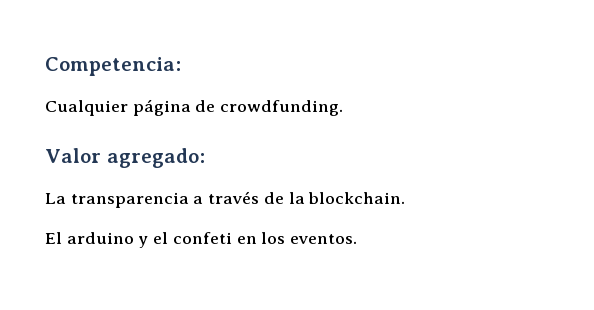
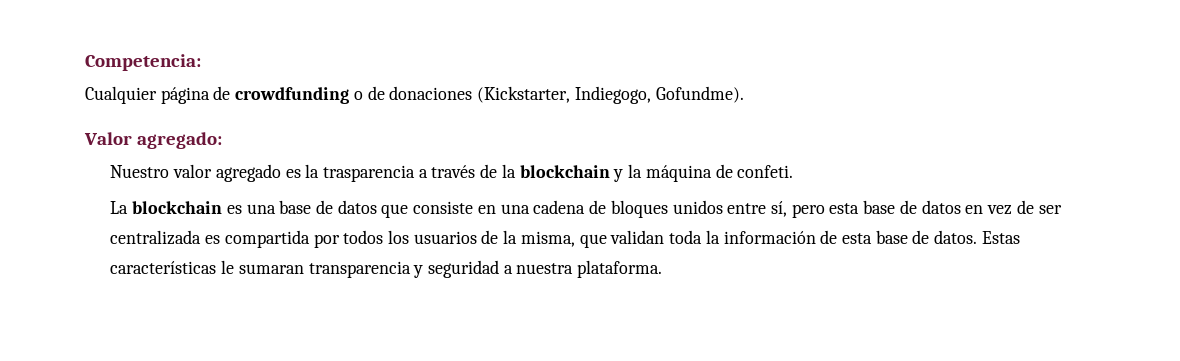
[220,100,344,116] [45,148,205,168] [45,191,406,208] [45,232,358,248] crowdfunding. // Valor agregado: // La transparencia a través de la blockchain. // El arduino y el confeti en los eventos. -> [235,86,744,104] [84,132,222,149] [110,164,794,182] [110,200,1062,218] [110,230,1020,248] [110,260,663,278] crowdfunding o de donaciones (Kickstarter, Indiegogo, Gofundme). // Valor agregado: // Nuestro valor agregado es la trasparencia a través de la blockchain y la máquina de confeti. // La blockchain es una base de datos que consiste en una cadena de bloques unidos entre sí, pero esta base de datos en vez de ser centralizada es compartida por todos los usuarios de la misma, que validan toda la información de esta base de datos. Estas características le sumaran transparencia y seguridad a nuestra plataforma.

